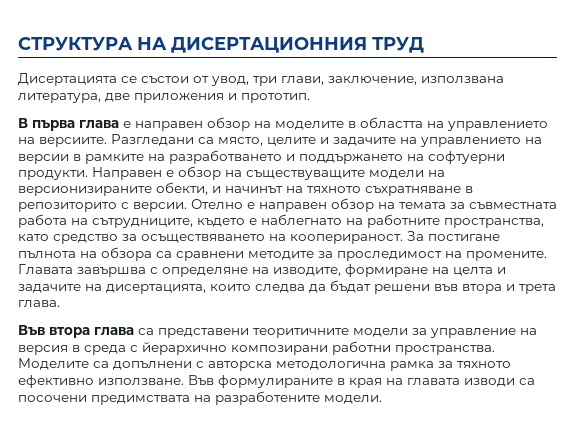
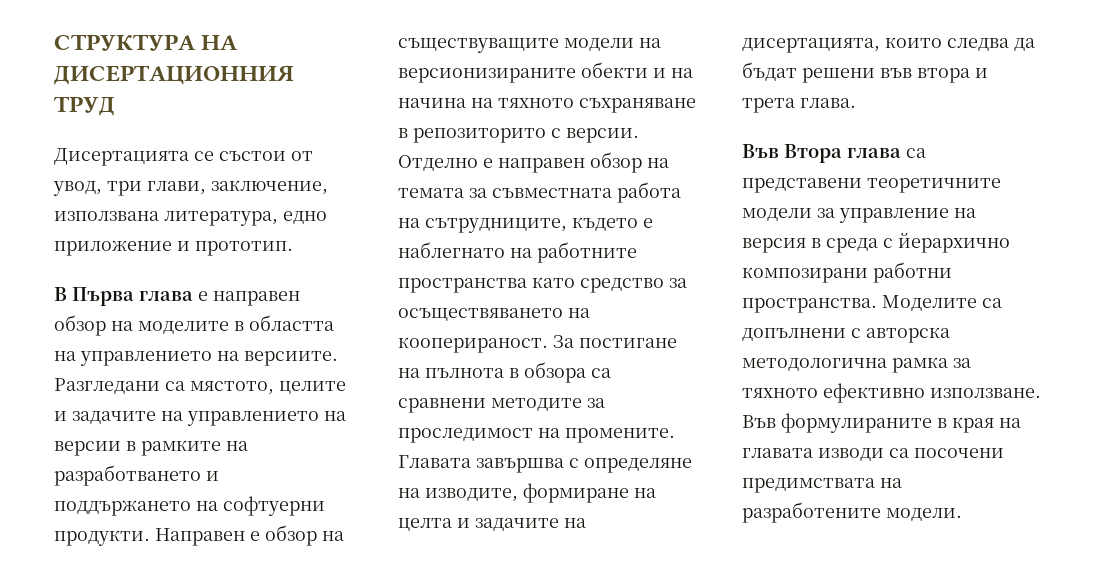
[105,93,224,103] две приложения -> [283,211,327,224] [54,240,172,256] едно приложение
[32,120,75,131] първа -> [72,287,134,306] Първа
[218,137,263,146] място, -> [190,381,274,395] мястото,
[156,182,283,195] обекти, и начинът -> [581,62,693,78] [398,98,466,108] обекти и на начина
[365,186,461,196] съхратняване -> [579,98,696,113] съхраняване
[191,199,243,209] Отелно -> [398,155,478,171] Отделно
[444,218,544,228] пространства, -> [398,278,527,293] пространства
[18,251,97,258] пълнота на -> [398,368,519,378] на пълнота в
[49,327,90,338] втора -> [784,144,842,163] Втора
[253,328,349,338] теоритичните -> [867,178,1001,193] теоретичните

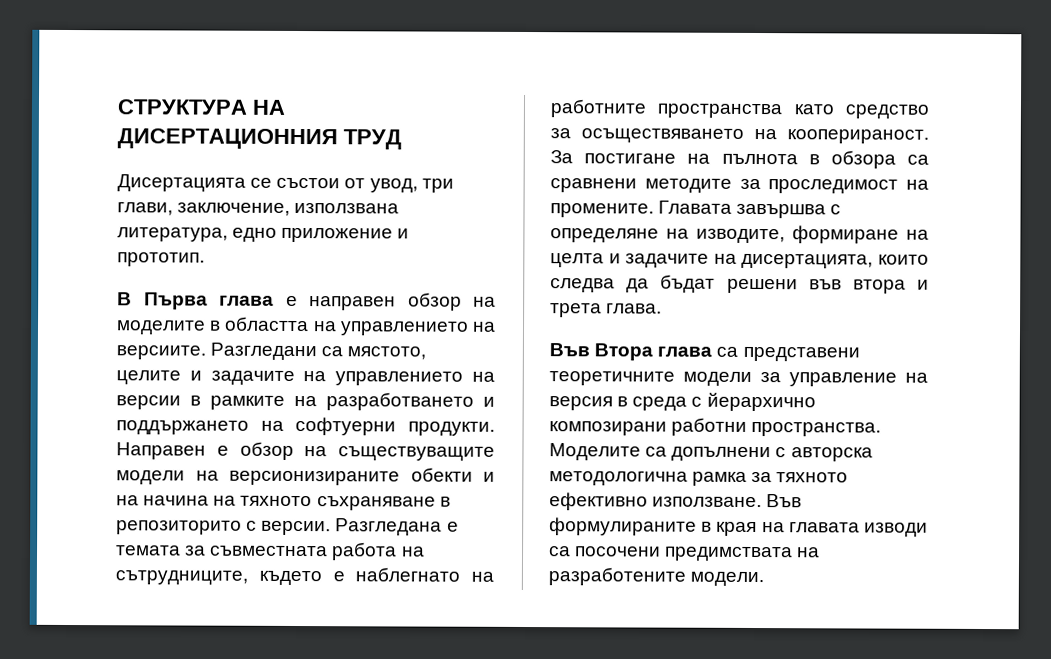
[398,152,669,173] Отделно е направен обзор на -> [335,518,459,536] Разгледана е

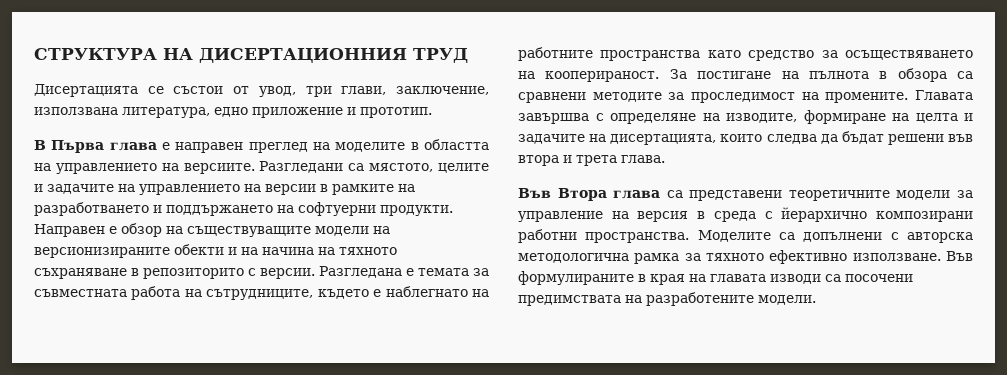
[407,292,462,311] обзор -> [248,142,308,153] преглед

